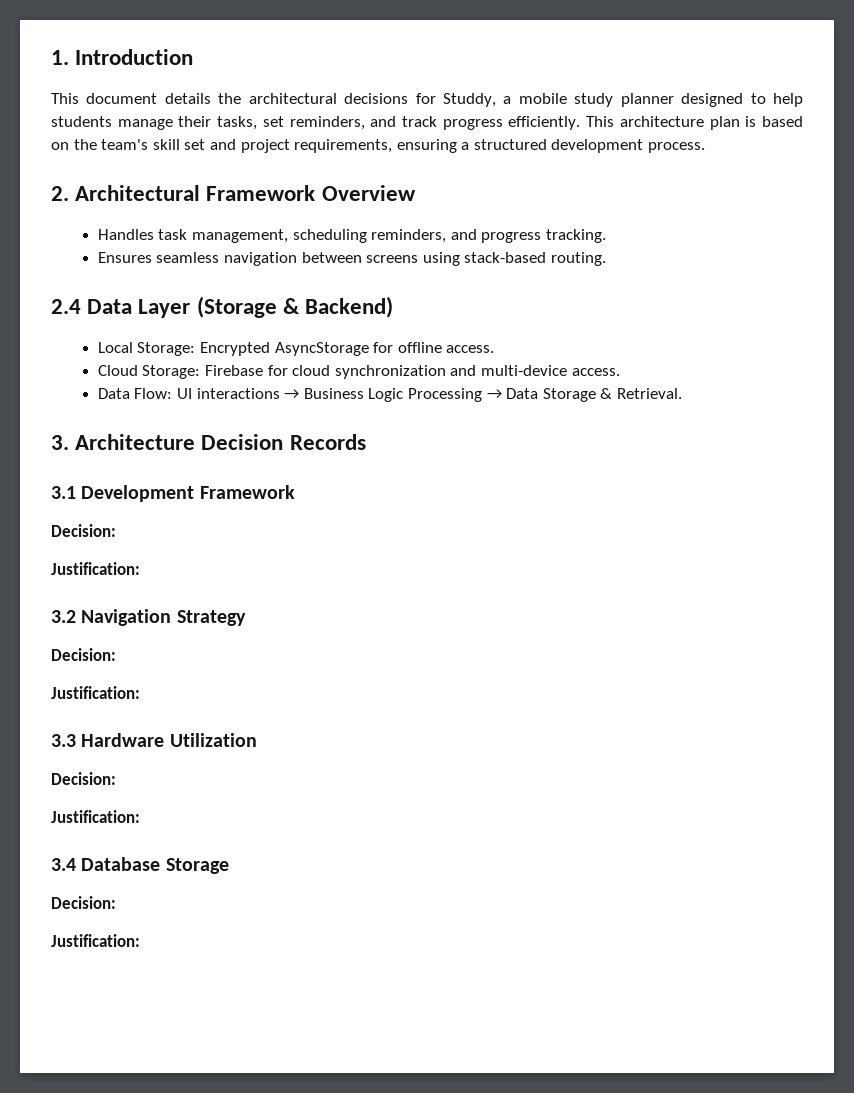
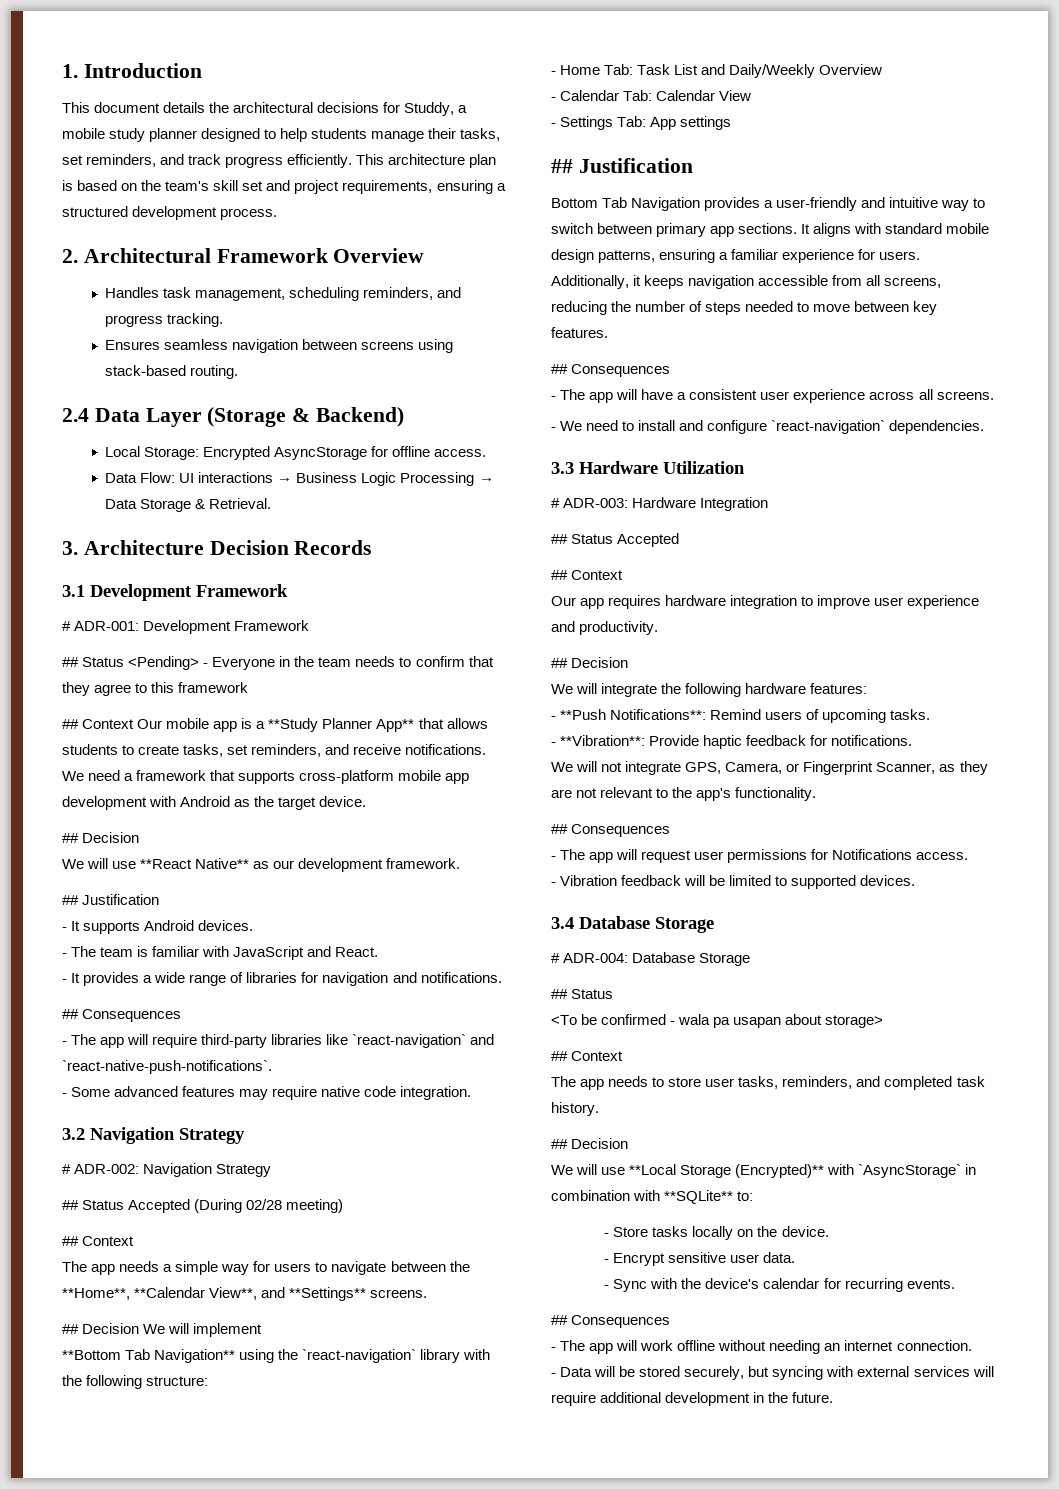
[97,365,620,379] // Cloud Storage: Firebase for cloud synchronization and multi-device access. -> (487, 453) none
[51,524,116,537] [51,562,140,575] [51,609,246,626] [51,648,116,661] [51,686,140,699] [51,733,257,747] [51,772,116,785] [51,810,140,823] [51,857,229,874] [51,896,116,909] [51,934,140,947] Decision: // Justification: // 3.2 Navigation Strategy // Decision: // Justification: // 3.3 Hardware Utilization // Decision: // Justification: // 3.4 Database Storage // Decision: // Justification: -> [62,620,310,634] [62,656,494,670] [62,682,249,696] [62,718,488,732] [62,744,487,757] [62,770,470,784] [62,796,367,810] [62,832,140,843] [62,858,461,872] [62,894,160,905] [62,920,254,934] [62,946,379,960] [62,972,502,986] [62,1009,182,1022] [62,1034,495,1048] [62,1060,272,1074] [62,1086,472,1100] [62,1127,245,1144] [62,1163,272,1177] [62,1199,344,1213] [62,1236,135,1246] [62,1261,470,1275] [62,1287,428,1301] [62,1323,263,1337] [62,1349,491,1363] [62,1375,209,1389] [551,64,883,78] [551,90,752,101] [551,116,732,130] [551,158,693,173] [551,197,986,211] [551,223,990,237] [551,249,921,263] [551,275,942,289] [551,301,938,315] [551,327,608,338] [551,364,671,377] [551,389,994,403] [551,420,985,434] [551,461,745,474] [551,497,769,511] [551,533,680,547] [551,570,624,580] [551,595,980,609] [551,621,659,635] [551,657,629,668] [551,683,868,697] [551,709,931,723] [551,735,913,749] [551,761,988,775] [551,787,817,801] [551,824,671,837] [551,849,969,863] [551,875,916,889] [551,916,714,933] [551,952,751,966] [551,989,614,999] [551,1014,884,1028] [551,1051,624,1061] [551,1076,985,1090] [551,1102,599,1116] [551,1138,629,1149] [551,1164,977,1178] [551,1190,754,1204] [604,1226,829,1240] [604,1252,796,1266] [604,1278,955,1292] [551,1315,671,1328] [551,1340,972,1354] [551,1366,994,1380] [551,1392,834,1406] # ADR-001: Development Framework // ## Status <Pending> - Everyone in the team needs to confirm that they agree to this framework // ## Context Our mobile app is a **Study Planner App** that allows students to create tasks, set reminders, and receive notifications. We need a framework that supports cross-platform mobile app development with Android as the target device. // ## Decision // We will use **React Native** as our development framework. // ## Justification // - It supports Android devices. // - The team is familiar with JavaScript and React. // - It provides a wide range of libraries for navigation and notifications. // ## Consequences // - The app will require third-party libraries like `react-navigation` and `react-native-push-notifications`. // - Some advanced features may require native code integration. // 3.2 Navigation Strategy // # ADR-002: Navigation Strategy // ## Status Accepted (During 02/28 meeting) // ## Context // The app needs a simple way for users to navigate between the **Home**, **Calendar View**, and **Settings** screens. // ## Decision We will implement // **Bottom Tab Navigation** using the `react-navigation` library with the following structure: // - Home Tab: Task List and Daily/Weekly Overview // - Calendar Tab: Calendar View // - Settings Tab: App settings // ## Justification // Bottom Tab Navigation provides a user-friendly and intuitive way to switch between primary app sections. It aligns with standard mobile design patterns, ensuring a familiar experience for users. Additionally, it keeps navigation accessible from all screens, reducing the number of steps needed to move between key features. // ## Consequences // - The app will have a consistent user experience across all screens. // - We need to install and configure `react-navigation` dependencies. // 3.3 Hardware Utilization // # ADR-003: Hardware Integration // ## Status Accepted // ## Context // Our app requires hardware integration to improve user experience and productivity. // ## Decision // We will integrate the following hardware features: // - **Push Notifications**: Remind users of upcoming tasks. // - **Vibration**: Provide haptic feedback for notifications. // We will not integrate GPS, Camera, or Fingerprint Scanner, as they are not relevant to the app's functionality. // ## Consequences // - The app will request user permissions for Notifications access. // - Vibration feedback will be limited to supported devices. // 3.4 Database Storage // # ADR-004: Database Storage // ## Status // <To be confirmed - wala pa usapan about storage> // ## Context // The app needs to store user tasks, reminders, and completed task history. // ## Decision // We will use **Local Storage (Encrypted)** with `AsyncStorage` in combination with **SQLite** to: // - Store tasks locally on the device. // - Encrypt sensitive user data. // - Sync with the device's calendar for recurring events. // ## Consequences // - The app will work offline without needing an internet connection. // - Data will be stored securely, but syncing with external services will require additional development in the future.

